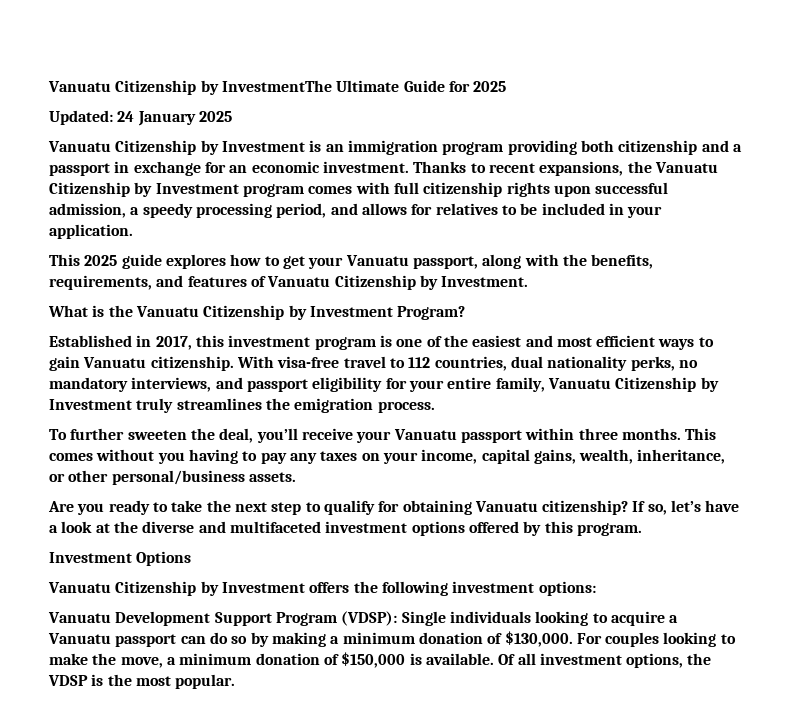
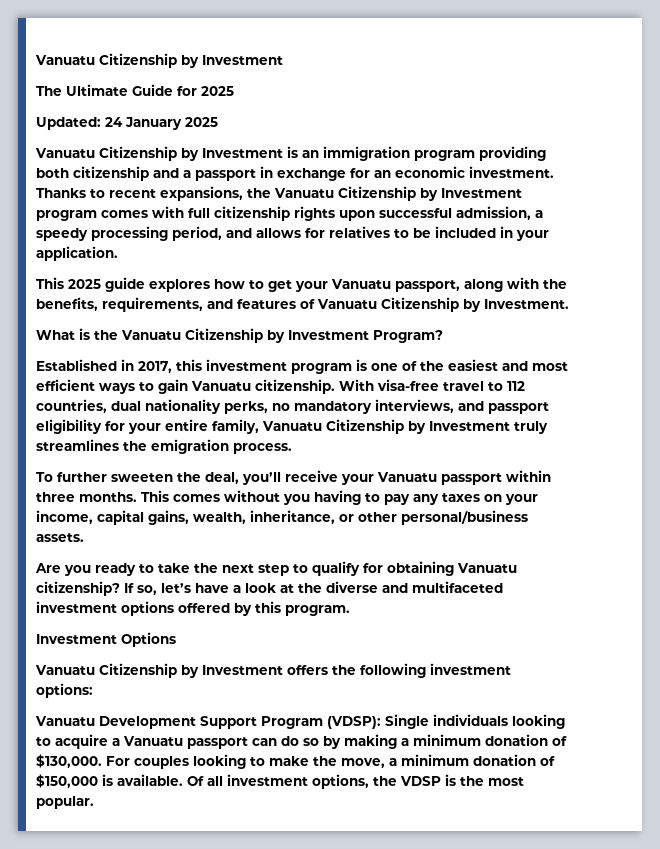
[48,80,332,95] Vanuatu Citizenship by InvestmentThe -> [35,53,283,68] [36,86,62,96] Vanuatu Citizenship by Investment // The

